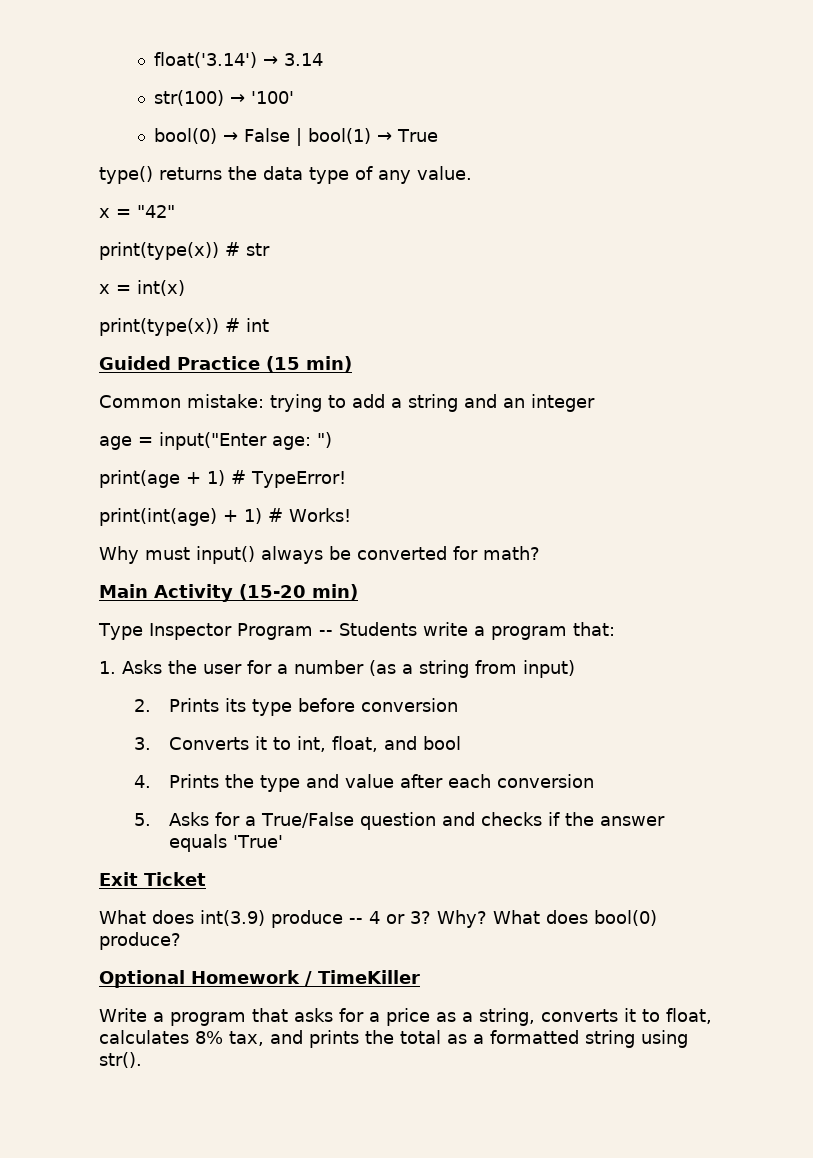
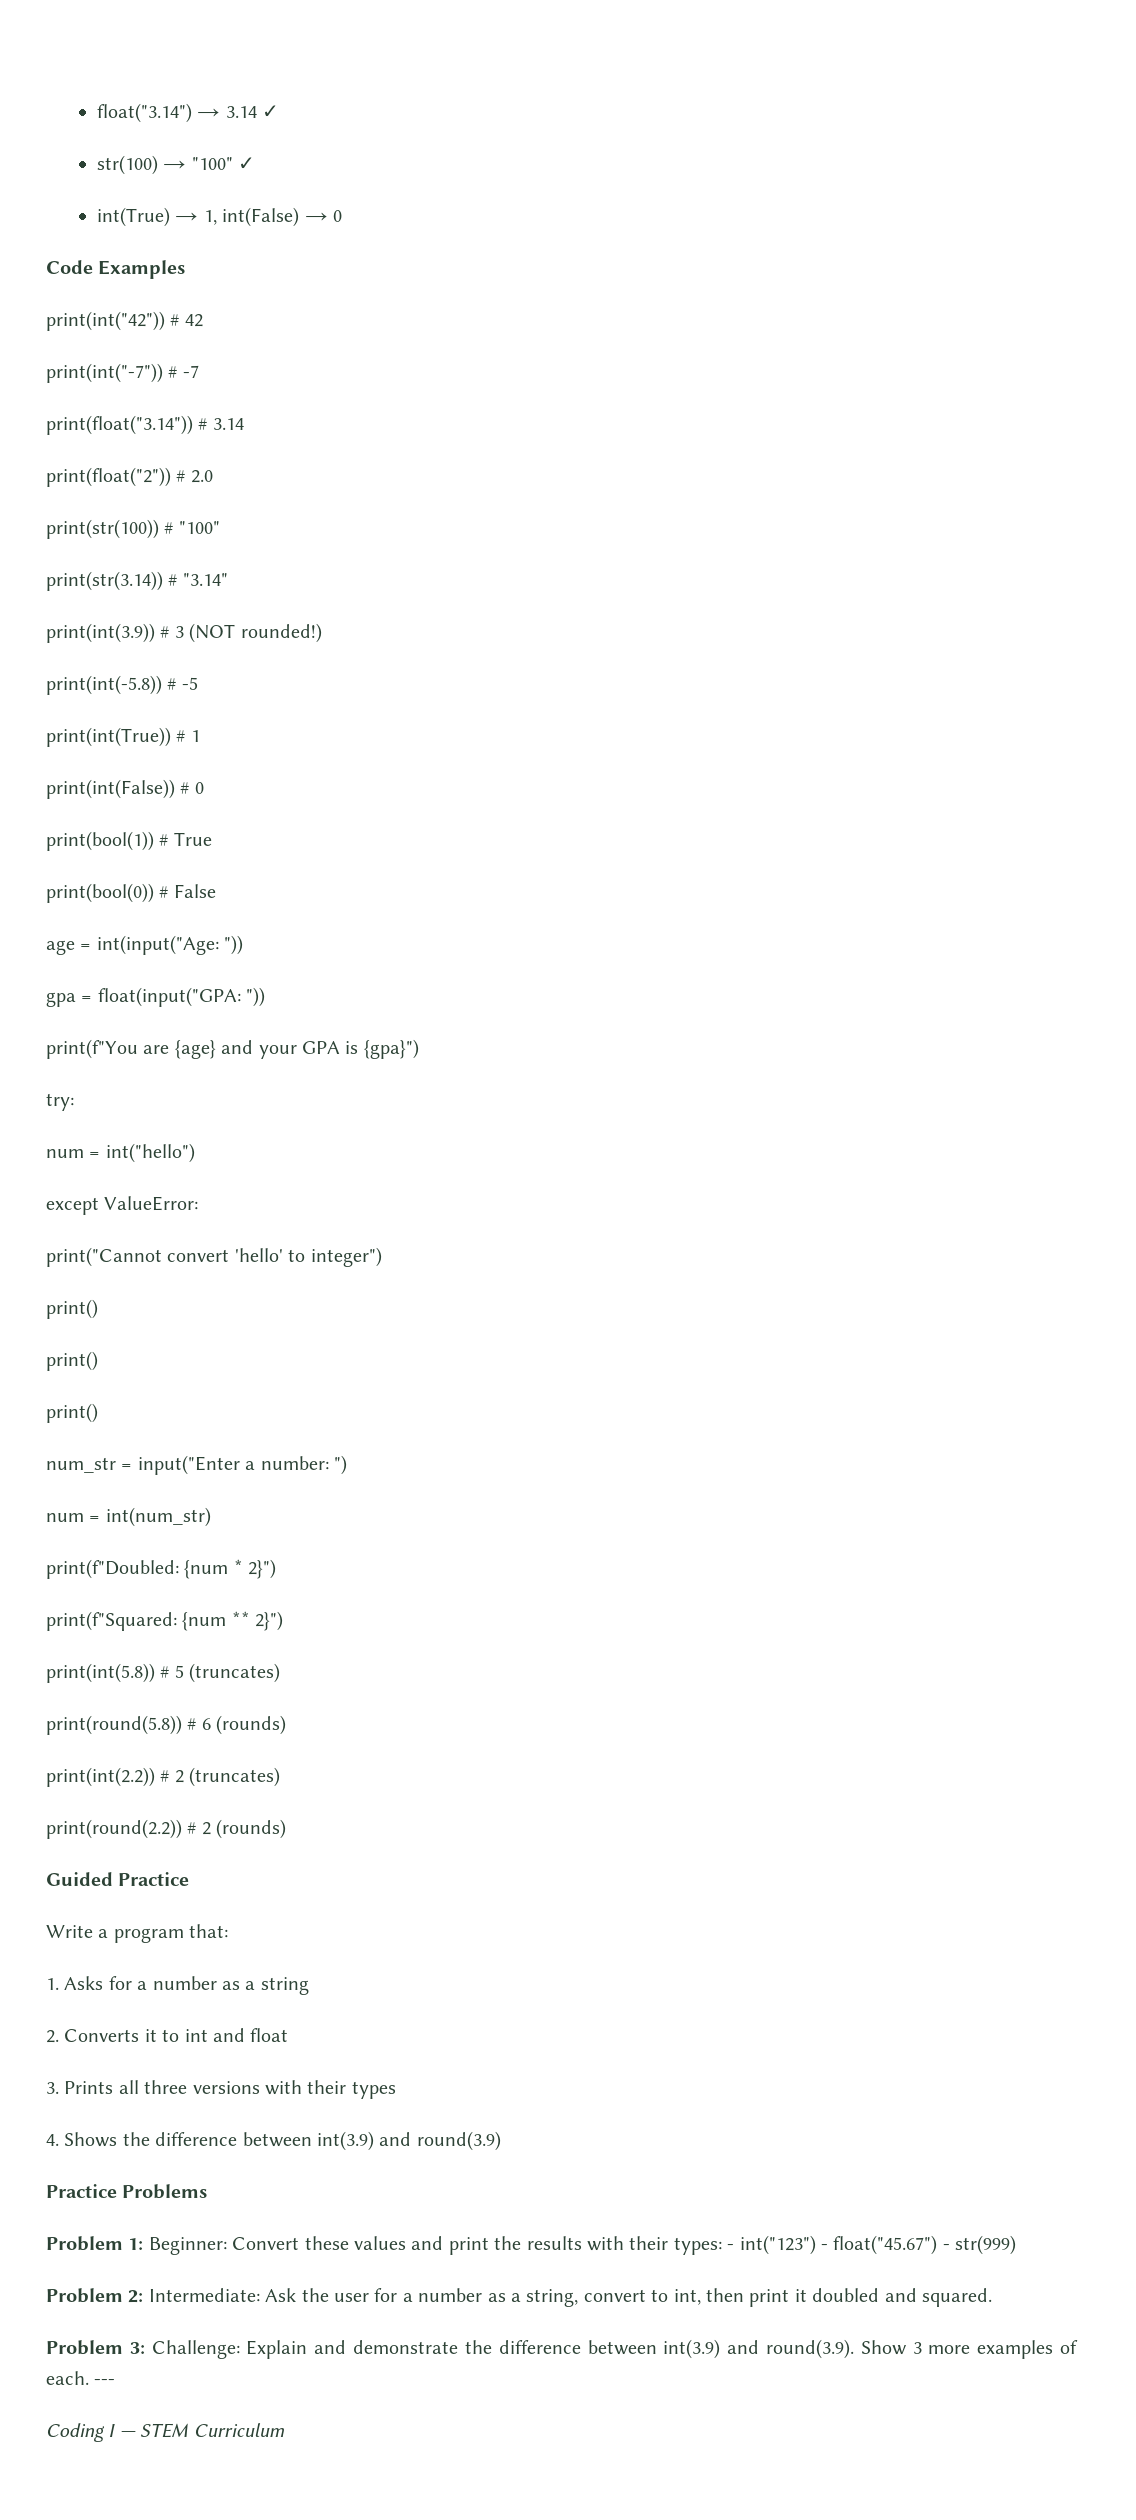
[153,52,257,68] float('3.14') -> [96,103,192,123] float("3.14")
(323, 59) none -> [262,105,280,118] ✓
[250,91,294,104] [153,128,438,146] [99,166,472,184] [99,205,175,218] [99,242,270,260] [99,280,185,296] [99,318,269,336] [99,356,352,372] [99,394,595,412] [99,432,332,450] [99,470,346,488] [99,508,351,526] [99,546,540,564] [99,584,358,602] [98,622,468,640] '100' // bool(0) → False | bool(1) → True // type() returns the data type of any value. // x = "42" // print(type(x)) # str // x = int(x) // print(type(x)) # int // Guided Practice (15 min) // Common mistake: trying to add a string and an integer // age = input("Enter age: ") // print(age + 1) # TypeError! // print(int(age) + 1) # Works! // Why must input() always be converted for math? // Main Activity (15-20 min) // Type Inspector Program -- Students write -> [191,157,256,170] [96,207,342,227] [46,260,186,279] [46,311,203,331] [46,363,199,383] [46,415,244,435] [46,467,213,487] [46,519,220,539] [46,571,228,591] [46,623,322,643] [46,675,198,695] [46,727,200,747] [46,779,204,799] [46,831,212,851] [46,883,216,903] [46,935,244,955] [46,987,266,1007] [46,1039,419,1059] [46,1093,74,1111] [46,1143,195,1163] [46,1196,199,1215] [46,1247,382,1267] [46,1299,98,1319] [46,1351,98,1371] [46,1403,98,1423] [46,1455,347,1475] [46,1507,211,1527] [46,1559,277,1579] [46,1611,284,1631] [46,1663,281,1683] [46,1715,287,1735] [46,1767,281,1787] [46,1819,287,1839] [46,1872,190,1886] [46,1925,93,1938] "100" ✓ // int(True) → 1, int(False) → 0 // Code Examples // print(int("42")) # 42 // print(int("-7")) # -7 // print(float("3.14")) # 3.14 // print(float("2")) # 2.0 // print(str(100)) # "100" // print(str(3.14)) # "3.14" // print(int(3.9)) # 3 (NOT rounded!) // print(int(-5.8)) # -5 // print(int(True)) # 1 // print(int(False)) # 0 // print(bool(1)) # True // print(bool(0)) # False // age = int(input("Age: ")) // gpa = float(input("GPA: ")) // print(f"You are {age} and your GPA is {gpa}") // try: // num = int("hello") // except ValueError: // print("Cannot convert 'hello' to integer") // print() // print() // print() // num_str = input("Enter a number: ") // num = int(num_str) // print(f"Doubled: {num * 2}") // print(f"Squared: {num ** 2}") // print(int(5.8)) # 5 (truncates) // print(round(5.8)) # 6 (rounds) // print(int(2.2)) # 2 (truncates) // print(round(2.2)) # 2 (rounds) // Guided Practice // Write
(162, 667) none -> [108,1976,309,1995] [46,2028,289,2043] [46,2080,396,2099] [46,2131,501,2151] [46,2184,208,2199] [46,2235,1017,2255] [46,2288,297,2303] for a number as a string // 2. Converts it to int and float // 3. Prints all three versions with their types // 4. Shows the difference between int(3.9) and round(3.9) // Practice Problems // Problem 1: Beginner: Convert these values and print the results with their types: - int("123") - float("45.67") - str(999) // Problem 2: Intermediate: Ask
[369,660,575,678] [133,698,458,716] [133,736,461,752] [133,774,594,792] [133,812,665,830] [168,834,283,852] [99,872,206,886] [99,910,657,928] [99,932,181,950] [99,970,420,988] [99,1008,712,1026] [99,1030,688,1048] [99,1052,142,1068] (as a string from input) // 2. Prints its type before conversion // 3. Converts it to int, float, and bool // 4. Prints the type and value after each conversion // 5. Asks for a True/False question and checks if the answer equals 'True' // Exit Ticket // What does int(3.9) produce -- 4 or 3? Why? What does bool(0) produce? // Optional Homework / TimeKiller // Write a program that asks for a price as a string, converts it to float, calculates 8% tax, and prints the total as a formatted string using str(). -> [487,2288,992,2307] [46,2339,1078,2359] [46,2371,116,2385] [46,2423,285,2442] as a string, convert to int, then print it doubled and squared. // Problem 3: Challenge: Explain and demonstrate the difference between int(3.9) and round(3.9). Show 3 more examples of each. --- // Coding I — STEM Curriculum

